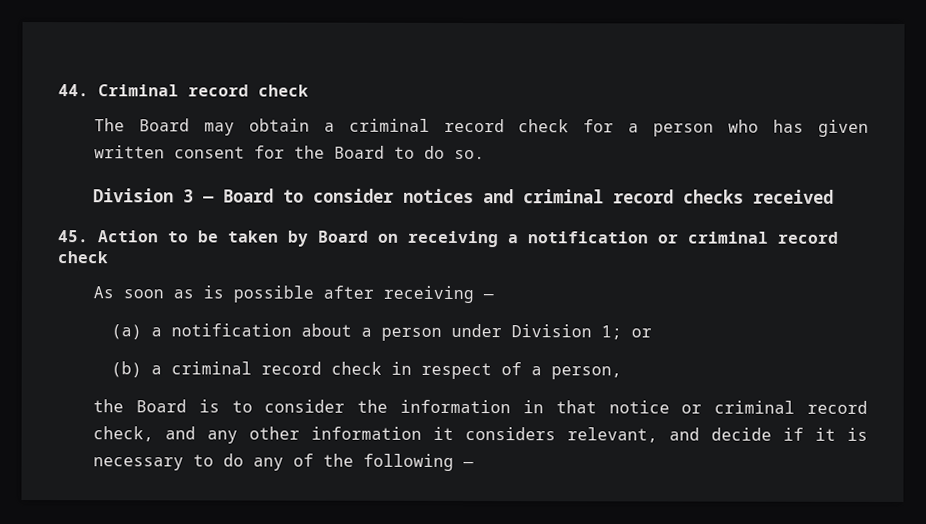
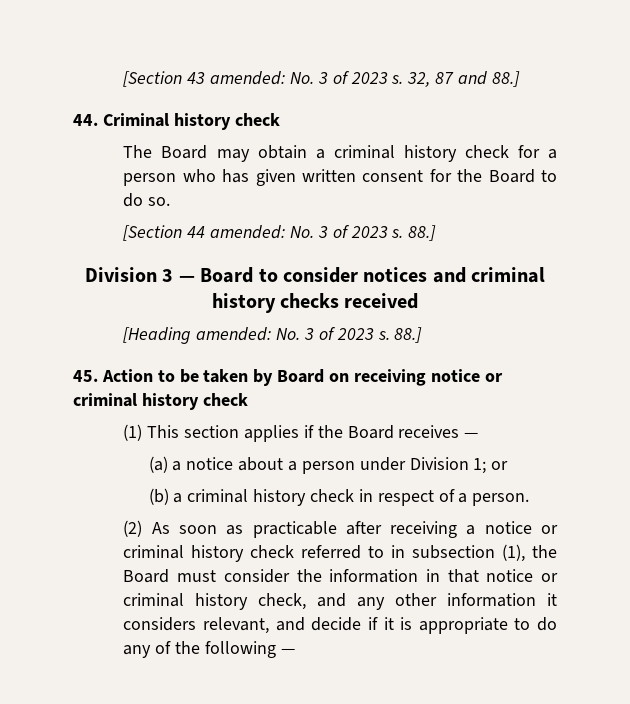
(58, 90) none -> [123,71,520,87] [Section 43 amended: No. 3 of 2023 s. 32, 87 and 88.] //
[188,84,249,97] record -> [173,113,231,130] history
[443,118,505,133] record -> [403,145,457,162] history
(486, 154) none -> [123,225,437,241] // [Section 44 amended: No. 3 of 2023 s. 88.]
[613,189,674,204] record -> [211,293,276,313] history
(834, 196) none -> [123,327,423,344] // [Heading amended: No. 3 of 2023 s. 88.]
[508,231,839,244] [57,251,109,264] [93,285,475,304] a notification or criminal record check // As soon as is possible after receiving -> [430,369,503,382] [73,393,248,410] [123,424,460,442] notice or criminal history check // (1) This section applies if the Board receives
[171,323,293,337] notification -> [186,457,234,470] notice
[261,361,323,375] record -> [253,489,307,506] history
[551,366,623,380] [93,399,253,413] person, // the Board is to -> [472,493,530,506] [123,520,559,538] [123,544,557,562] [123,569,217,583] person. // (2) As soon as practicable after receiving a notice or criminal history check referred to in subsection (1), the Board must
[807,400,868,414] record -> [195,593,249,610] history
[93,457,185,471] necessary -> [418,617,508,634] appropriate

